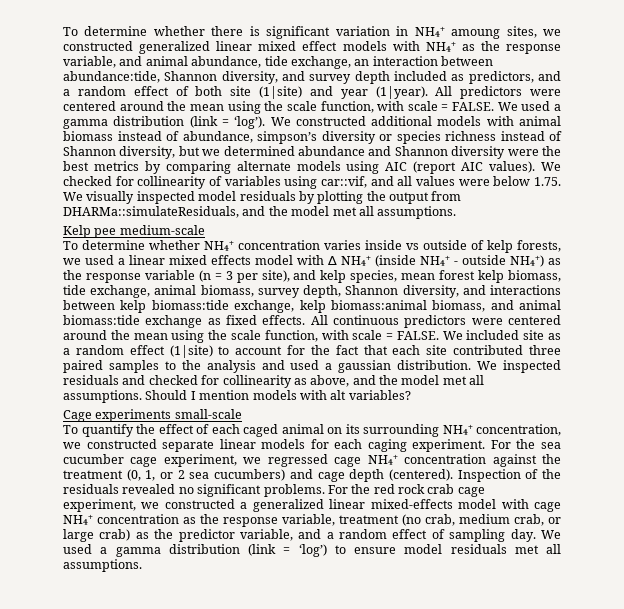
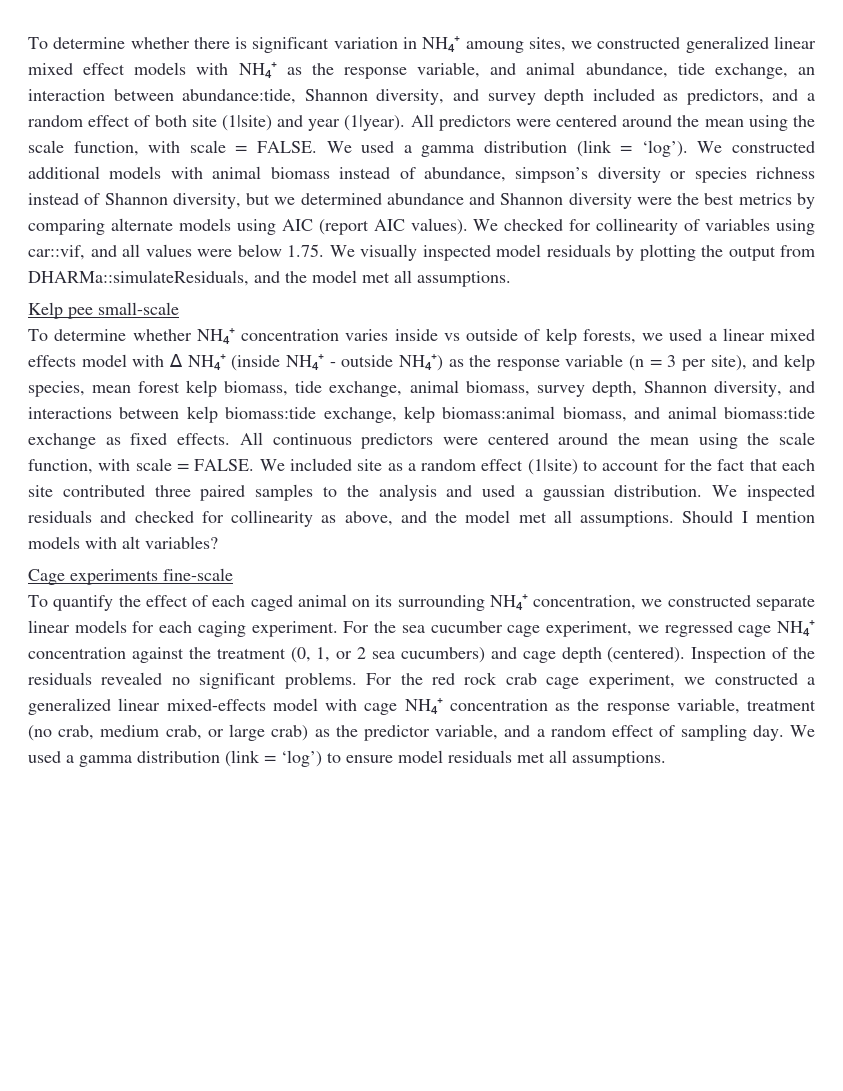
[119,225,205,235] medium-scale -> [98,302,179,315] small-scale
[174,409,242,419] small-scale -> [163,568,233,581] fine-scale

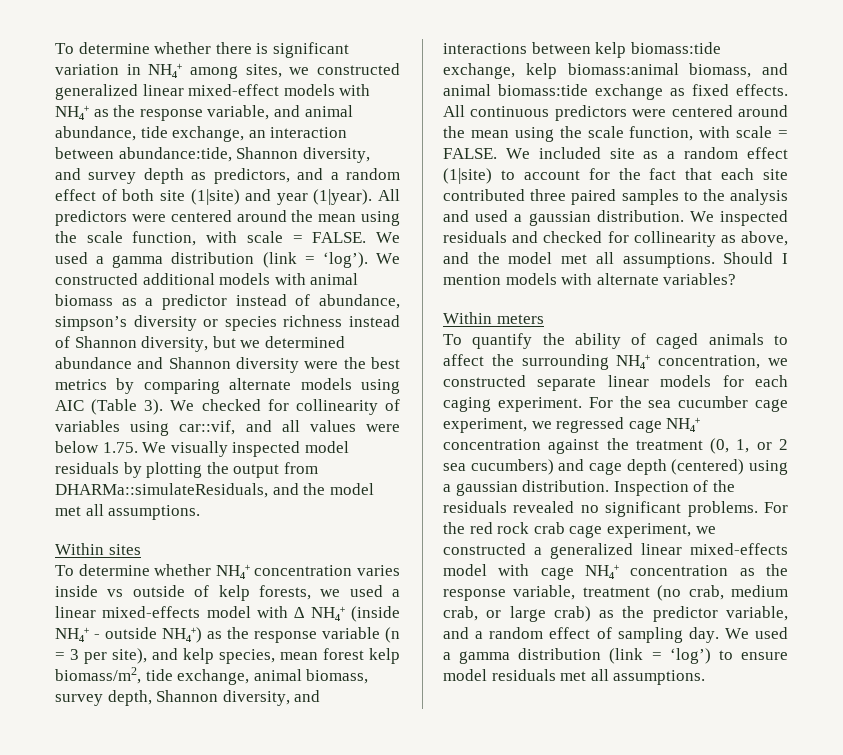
[465,41,524,53] amoung -> [189,66,238,79] among
[28,63,126,75] mixed effect -> [188,84,280,96] mixed-effect
[592,88,655,101] included -> (184, 176) none
(330, 173) none -> [121,294,227,310] as a predictor
[318,218,468,235] (report AIC values). -> [91,399,164,415] (Table 3).
[28,302,179,319] Kelp pee small-scale -> [55,543,141,555] Within sites
[770,329,815,341] [28,355,76,367] mixed effects -> [102,606,201,618] mixed-effects
[224,381,289,396] biomass, -> [55,667,141,684] biomass/m2,
[122,536,141,549] alt -> [596,273,659,285] alternate
[28,568,233,585] Cage experiments fine-scale -> [443,312,544,324] Within meters
[145,594,393,611] effect of each caged animal on its -> [574,333,788,349] [443,354,514,366] ability of caged animals to affect the
[607,647,686,663] (centered). -> [671,459,788,475] [443,480,610,496] (centered) using a gaussian distribution.

